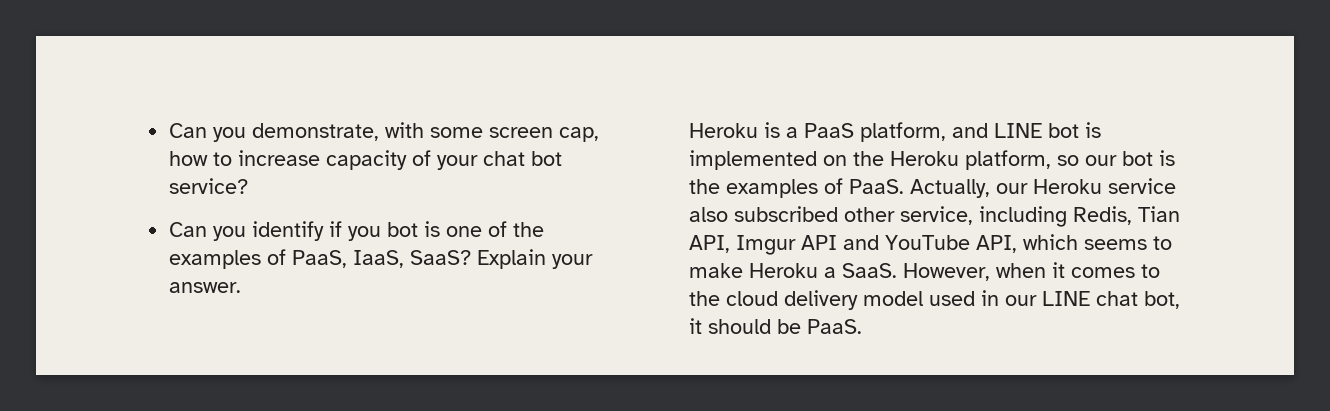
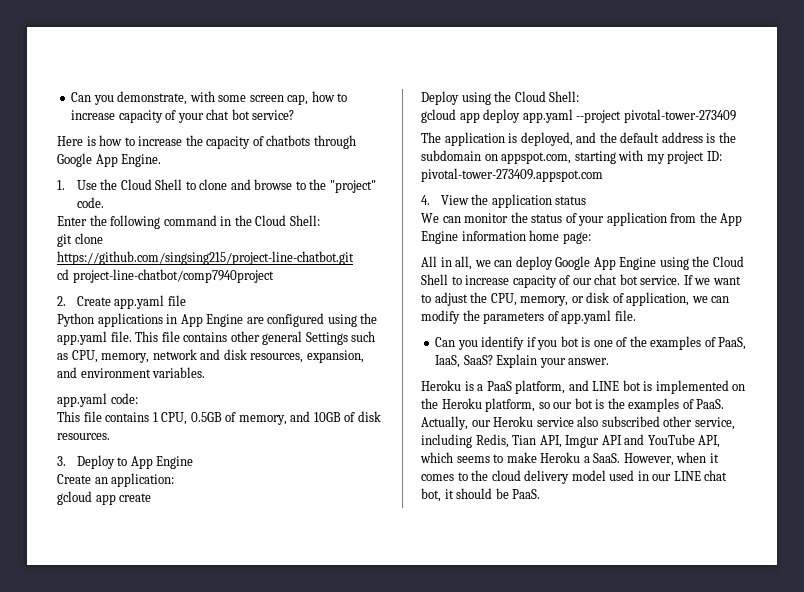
(249, 186) none -> [57,135,356,149] [57,153,162,167] [57,179,376,193] [76,197,104,208] [57,215,320,229] [57,233,103,247] [57,251,354,265] [57,269,274,283] [57,295,186,309] [57,313,378,327] [57,331,376,345] [57,349,364,363] [57,367,206,378] [57,393,138,407] [57,411,381,425] [57,433,110,440] [57,455,194,469] [57,473,175,487] [57,491,152,505] [421,91,580,105] [421,109,736,123] [421,132,736,146] [421,150,722,164] [421,168,603,182] [421,194,587,208] [421,212,743,226] [421,230,591,244] [421,256,744,270] [421,274,741,288] [421,292,730,306] [421,310,636,324] // Here is how to increase the capacity of chatbots through Google App Engine. // 1. Use the Cloud Shell to clone and browse to the "project" code. // Enter the following command in the Cloud Shell: // git clone https://github.com/singsing215/project-line-chatbot.git // cd project-line-chatbot/comp7940project // 2. Create app.yaml file // Python applications in App Engine are configured using the app.yaml file. This file contains other general Settings such as CPU, memory, network and disk resources, expansion, and environment variables. // app.yaml code: // This file contains 1 CPU, 0.5GB of memory, and 10GB of disk resources. // 3. Deploy to App Engine // Create an application: // gcloud app create // Deploy using the Cloud Shell: // gcloud app deploy app.yaml --project pivotal-tower-273409 // The application is deployed, and the default address is the subdomain on appspot.com, starting with my project ID: pivotal-tower-273409.appspot.com // 4. View the application status // We can monitor the status of your application from the App Engine information home page: // All in all, we can deploy Google App Engine using the Cloud Shell to increase capacity of our chat bot service. If we want to adjust the CPU, memory, or disk of application, we can modify the parameters of app.yaml file.

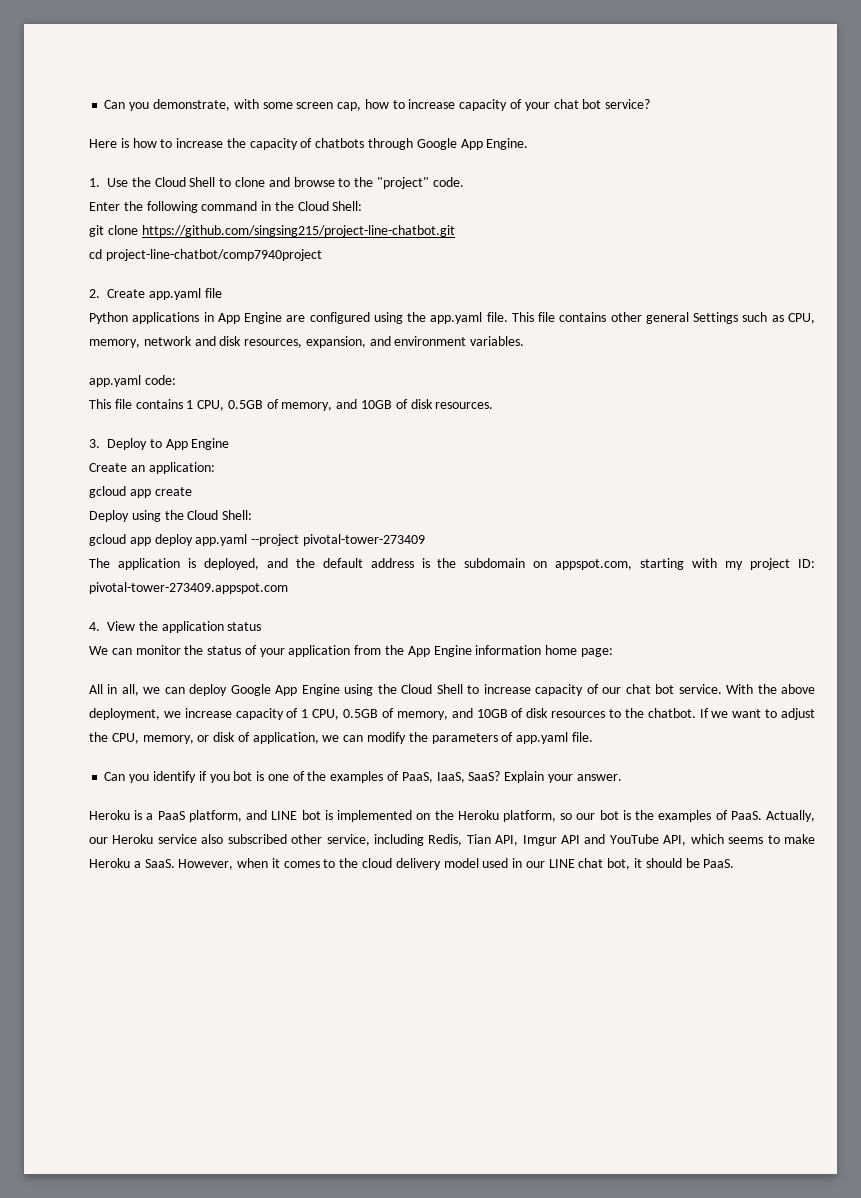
(681, 280) none -> [726,684,815,694] [89,708,696,720] With the above deployment, we increase capacity of 1 CPU, 0.5GB of memory, and 10GB of disk resources to the chatbot.

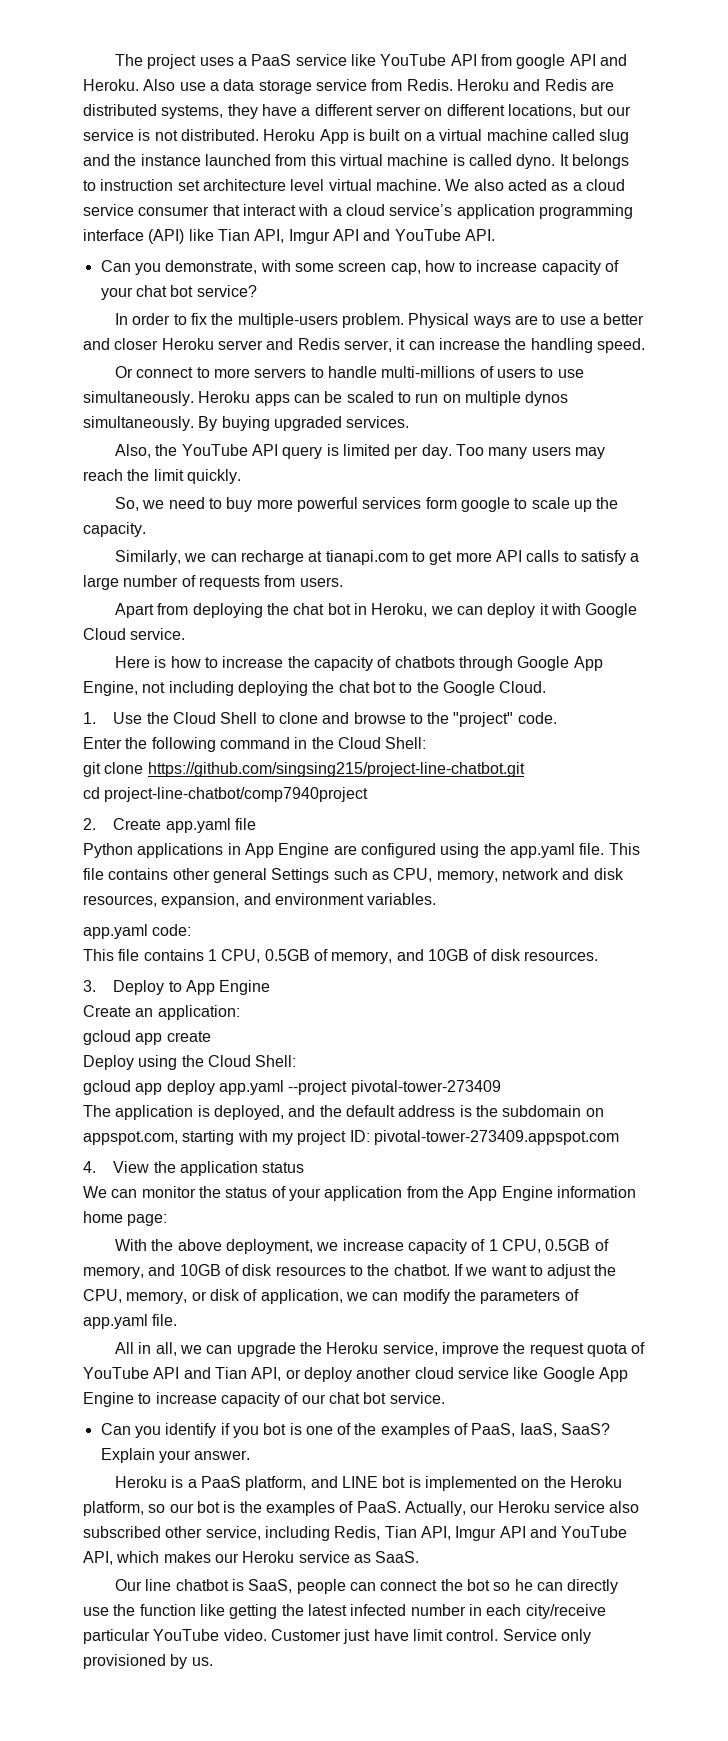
(104, 104) none -> [115,54,627,69] [83,79,614,94] [83,104,631,119] [83,129,630,144] [83,154,629,169] [83,179,625,191] [83,204,633,219] [83,229,495,244] The project uses a PaaS service like YouTube API from google API and Heroku. Also use a data storage service from Redis. Heroku and Redis are distributed systems, they have a different server on different locations, but our service is not distributed. Heroku App is built on a virtual machine called slug and the instance launched from this virtual machine is called dyno. It belongs to instruction set architecture level virtual machine. We also acted as a cloud service consumer that interact with a cloud service’s application programming interface (API) like Tian API, Imgur API and YouTube API. //
(651, 104) none -> [115,313,645,328] [83,338,645,353] [115,366,584,378] [83,391,569,406] [83,416,410,431] [115,444,605,459] [83,469,241,484] [115,497,619,512] [83,522,146,537] [115,550,640,565] [83,575,343,590] [115,603,638,618] [83,628,186,640] // In order to fix the multiple-users problem. Physical ways are to use a better and closer Heroku server and Redis server, it can increase the handling speed. // Or connect to more servers to handle multi-millions of users to use simultaneously. Heroku apps can be scaled to run on multiple dynos simultaneously. By buying upgraded services. // Also, the YouTube API query is limited per day. Too many users may reach the limit quickly. // So, we need to buy more powerful services form google to scale up the capacity. // Similarly, we can recharge at tianapi.com to get more API calls to satisfy a large number of requests from users. // Apart from deploying the chat bot in Heroku, we can deploy it with Google Cloud service.
[486,138,529,150] Engine. -> [83,681,547,696] Engine, not including deploying the chat bot to the Google Cloud.
[89,684,722,696] All in all, we can deploy Google App Engine using the Cloud Shell to increase capacity of our chat bot service. -> (168, 1220) none
(593, 737) none -> [115,1342,646,1357] [83,1367,628,1382] [83,1392,445,1407] // All in all, we can upgrade the Heroku service, improve the request quota of YouTube API and Tian API, or deploy another cloud service like Google App Engine to increase capacity of our chat bot service.
[728,834,816,844] [89,858,735,870] seems to make Heroku a SaaS. However, when it comes to the cloud delivery model used in our LINE chat bot, it should be PaaS. -> [163,1551,420,1563] [115,1579,619,1594] [83,1604,606,1619] [83,1629,591,1644] [83,1654,213,1669] makes our Heroku service as SaaS. // Our line chatbot is SaaS, people can connect the bot so he can directly use the function like getting the latest infected number in each city/receive particular YouTube video. Customer just have limit control. Service only provisioned by us.

